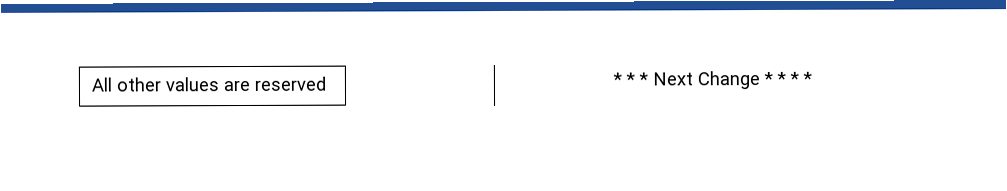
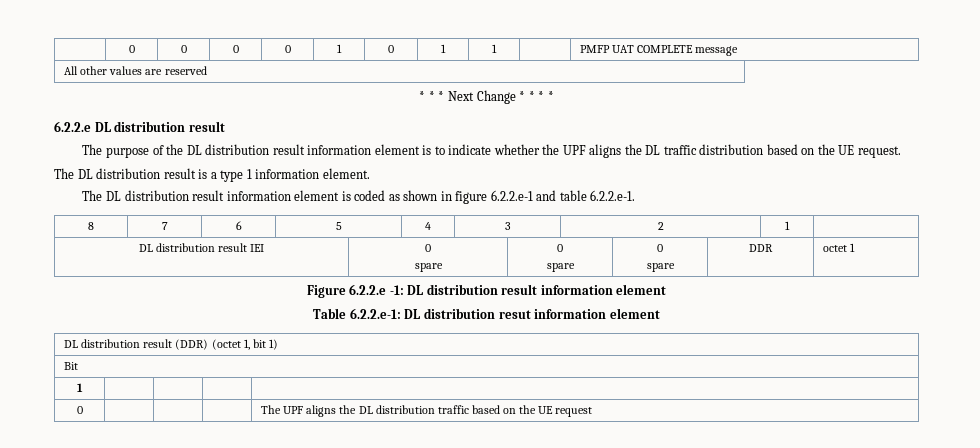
(90, 84) none -> [128,45,135,53] [180,45,187,53] [232,45,239,53] [284,45,291,53] [337,44,342,53] [388,45,394,53] [441,44,446,53] [492,44,497,53] [580,45,739,56] | 0 | 0 | 0 | 0 | 1 | 0 | 1 | 1 | | PMFP UAT COMPLETE message //
(812, 78) none -> [54,121,225,132] [82,144,901,158] [54,168,370,182] [82,190,636,204] [88,222,94,230] [161,222,168,230] [235,221,242,230] [335,222,342,230] [425,222,431,230] [504,222,511,230] [657,222,664,230] [785,221,790,230] [138,243,265,252] [425,244,431,252] [414,263,443,272] [557,244,563,252] [546,263,575,272] [657,244,663,252] [646,263,675,272] [749,244,773,252] [823,243,856,252] [306,284,667,298] [313,308,660,319] [64,339,278,350] [64,362,79,370] [76,383,83,392] [76,406,83,414] [261,405,593,417] // 6.2.2.e DL distribution result // The purpose of the DL distribution result information element is to indicate whether the UPF aligns the DL traffic distribution based on the UE request. // The DL distribution result is a type 1 information element. // The DL distribution result information element is coded as shown in figure 6.2.2.e-1 and table 6.2.2.e-1. // 8 | 7 | 6 | 5 | 4 | 3 | 2 | 1 | // DL distribution result IEI | 0 // spare | 0 // spare | 0 // spare | DDR | octet 1 // Figure 6.2.2.e -1: DL distribution result information element // Table 6.2.2.e-1: DL distribution resut information element // DL distribution result (DDR) (octet 1, bit 1) // Bit // 1 | | | | // 0 | | | | The UPF aligns the DL distribution traffic based on the UE request

